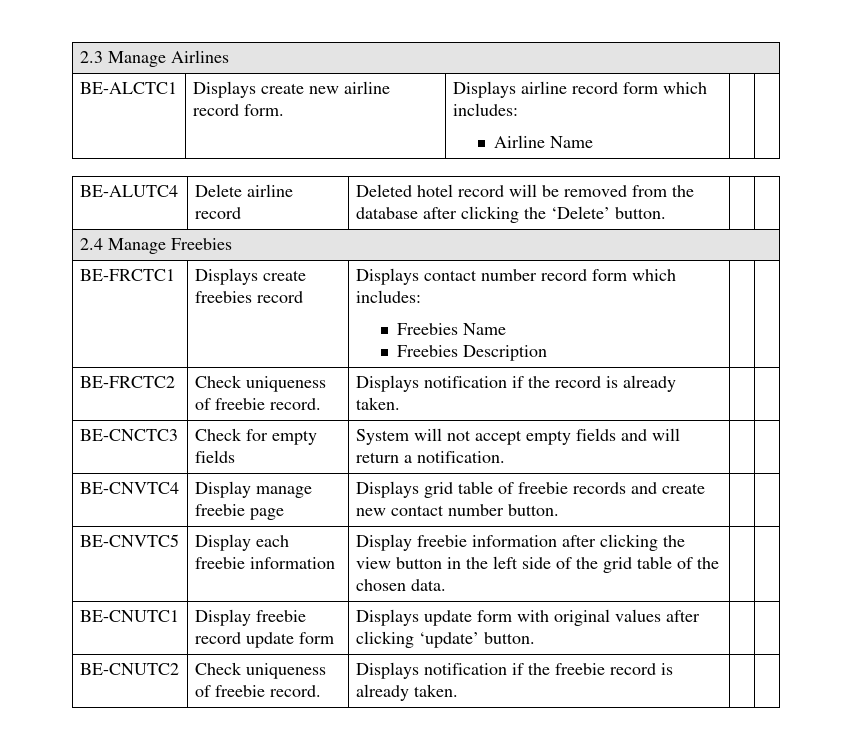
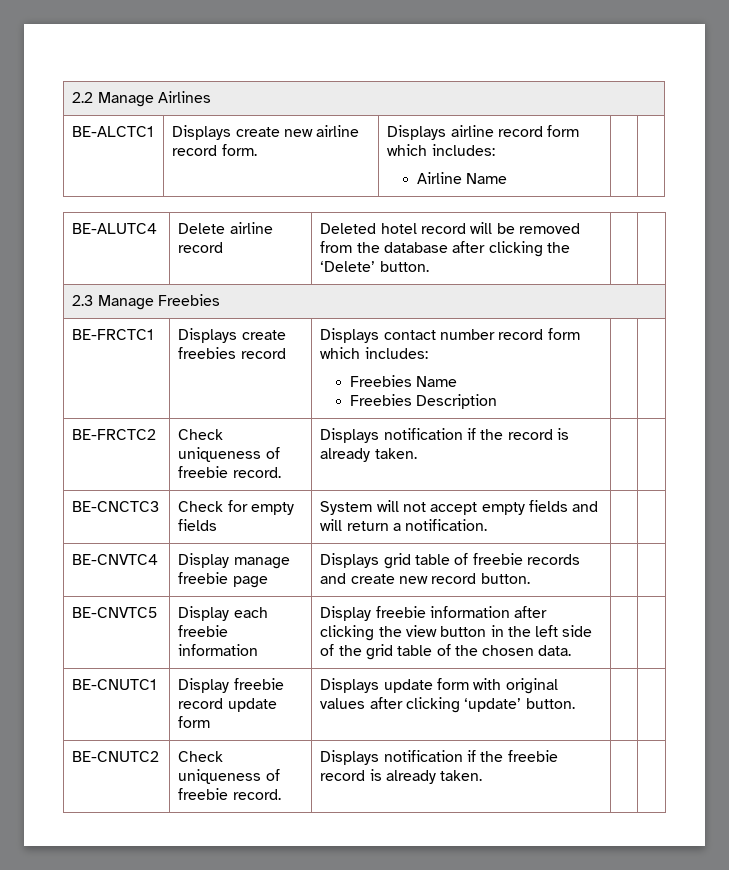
[79,51,103,63] 2.3 -> [72,92,94,103] 2.2
[79,238,103,250] 2.4 -> [72,295,94,306] 2.3
[390,504,504,516] contact number -> [431,573,477,584] record

